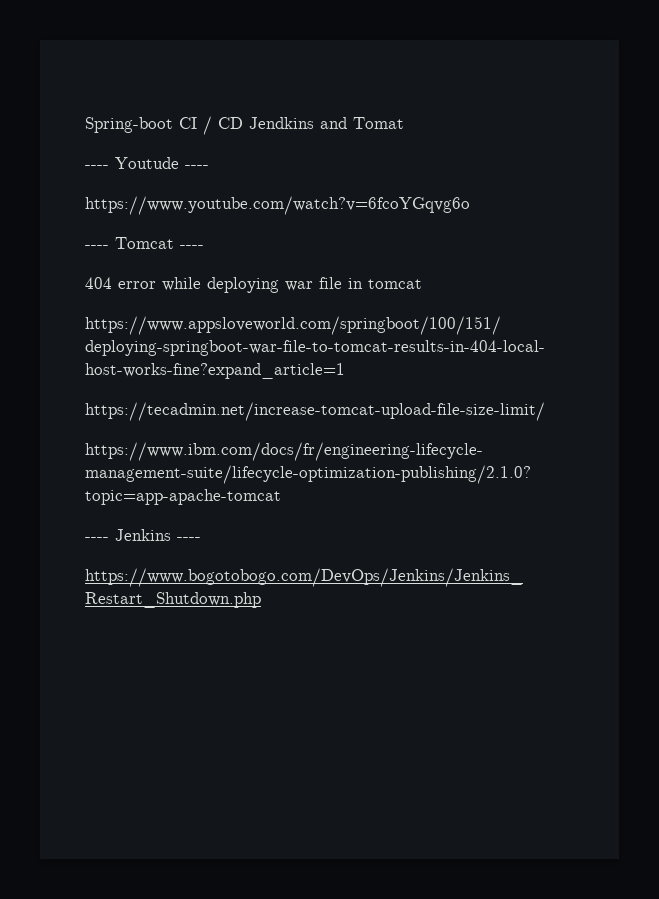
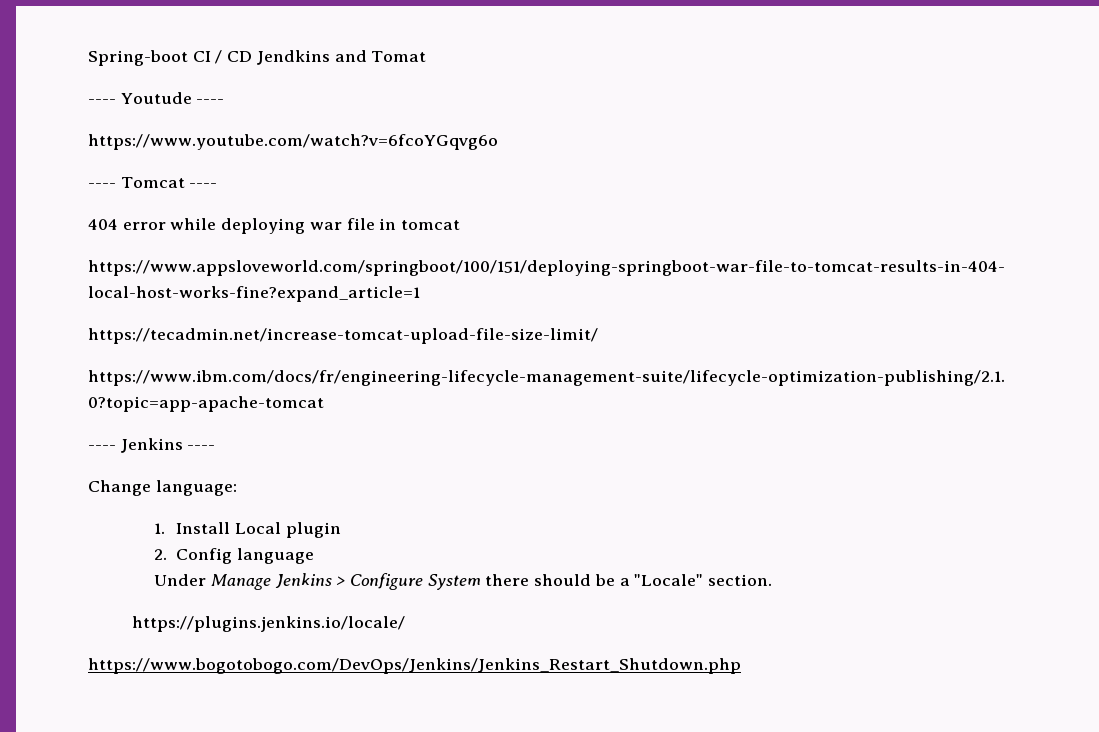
(201, 539) none -> [88,480,237,496] [154,522,341,538] [154,548,314,564] [154,573,773,590] [132,616,406,632] // Change language: // 1. Install Local plugin // 2. Config language // Under Manage Jenkins > Configure System there should be a "Locale" section. // https://plugins.jenkins.io/locale/

